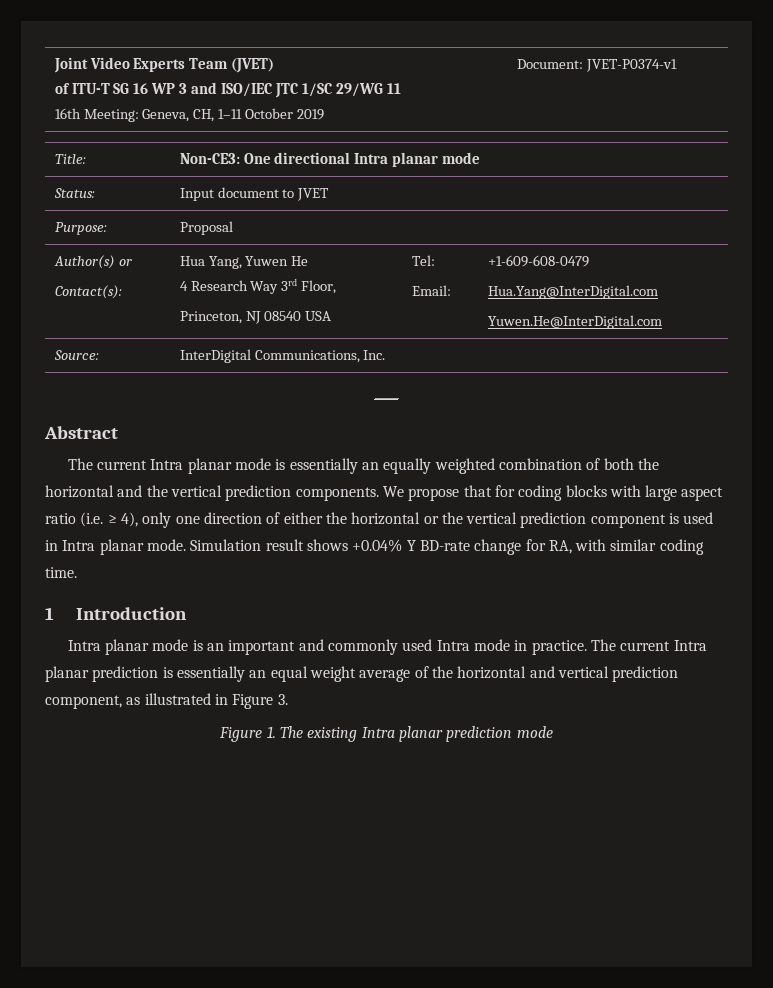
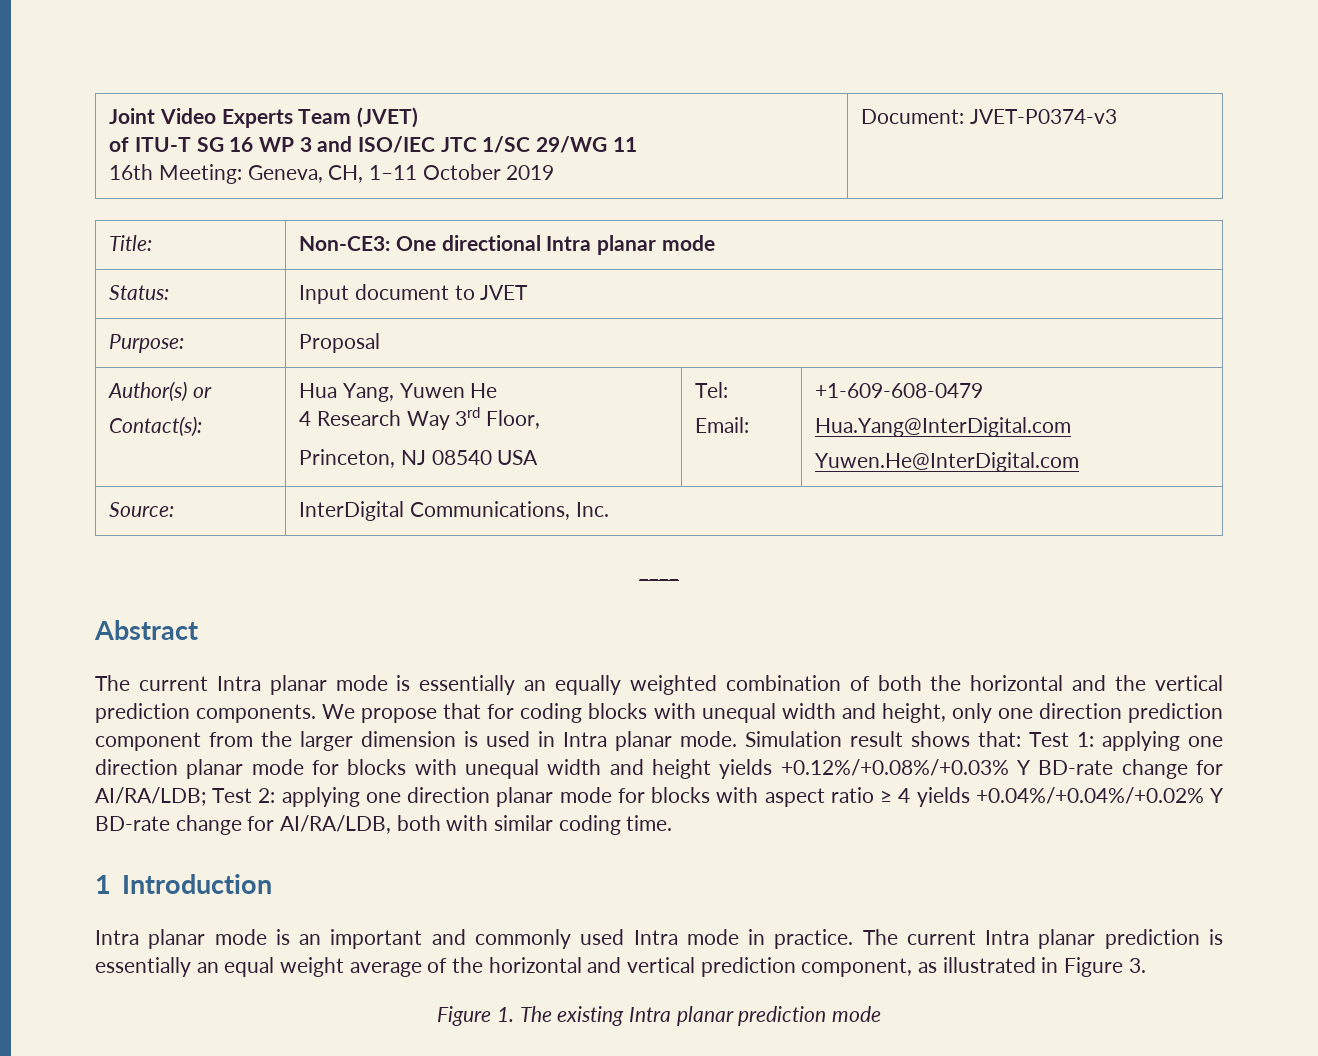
[585,59,677,72] JVET-P0374-v1 -> [969,109,1117,124] JVET-P0374-v3
[645,485,724,501] [45,512,666,528] large aspect ratio (i.e. ≥ 4), only one direction of either the horizontal or the vertical prediction component -> [701,703,1223,723] [95,731,456,751] unequal width and height, only one direction prediction component from the larger dimension
[352,539,572,555] +0.04% Y BD-rate change for RA, -> [978,731,1223,751] [95,759,1223,779] [95,787,1225,807] [95,815,441,835] that: Test 1: applying one direction planar mode for blocks with unequal width and height yields +0.12%/+0.08%/+0.03% Y BD-rate change for AI/RA/LDB; Test 2: applying one direction planar mode for blocks with aspect ratio ≥ 4 yields +0.04%/+0.04%/+0.02% Y BD-rate change for AI/RA/LDB, both

